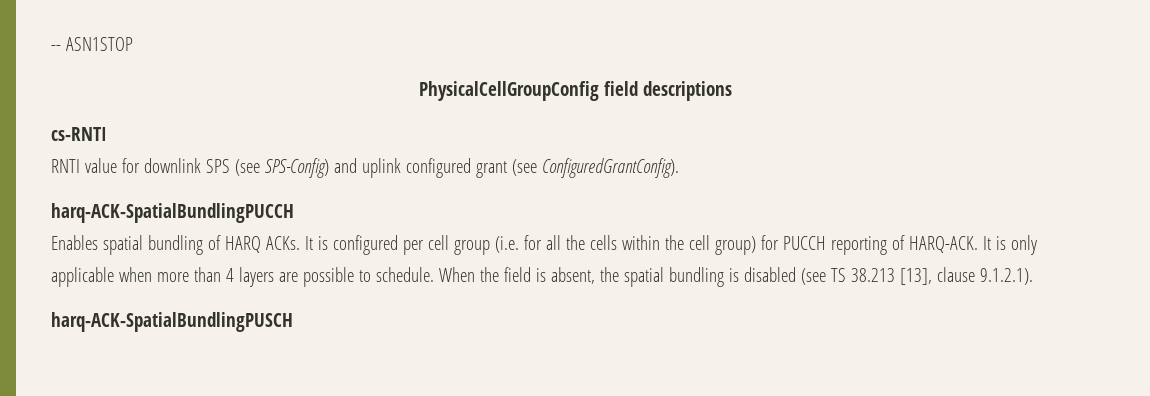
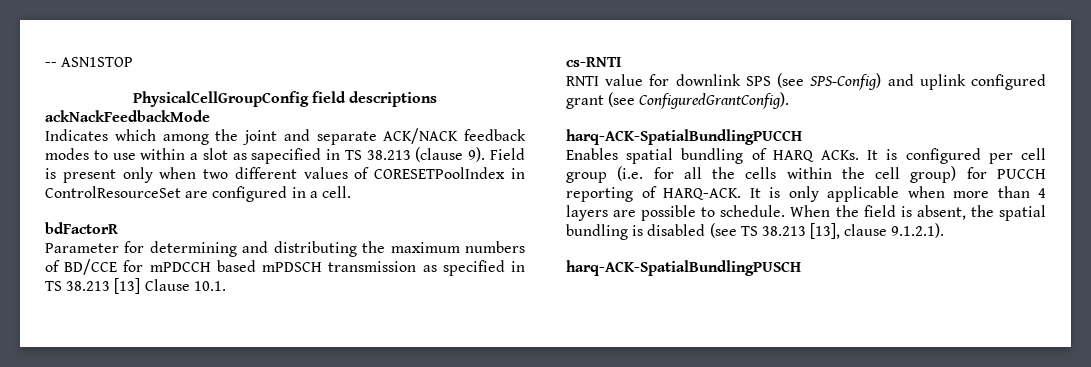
(732, 91) none -> [45,110,210,122] [45,128,526,145] [45,147,525,164] [45,167,525,183] [45,186,351,202] [45,222,118,234] [45,241,525,257] [45,259,525,276] [45,278,226,294] // ackNackFeedbackMode // Indicates which among the joint and separate ACK/NACK feedback modes to use within a slot as sapecified in TS 38.213 (clause 9). Field is present only when two different values of CORESETPoolIndex in ControlResourceSet are configured in a cell. // bdFactorR // Parameter for determining and distributing the maximum numbers of BD/CCE for mPDCCH based mPDSCH transmission as specified in TS 38.213 [13] Clause 10.1.

